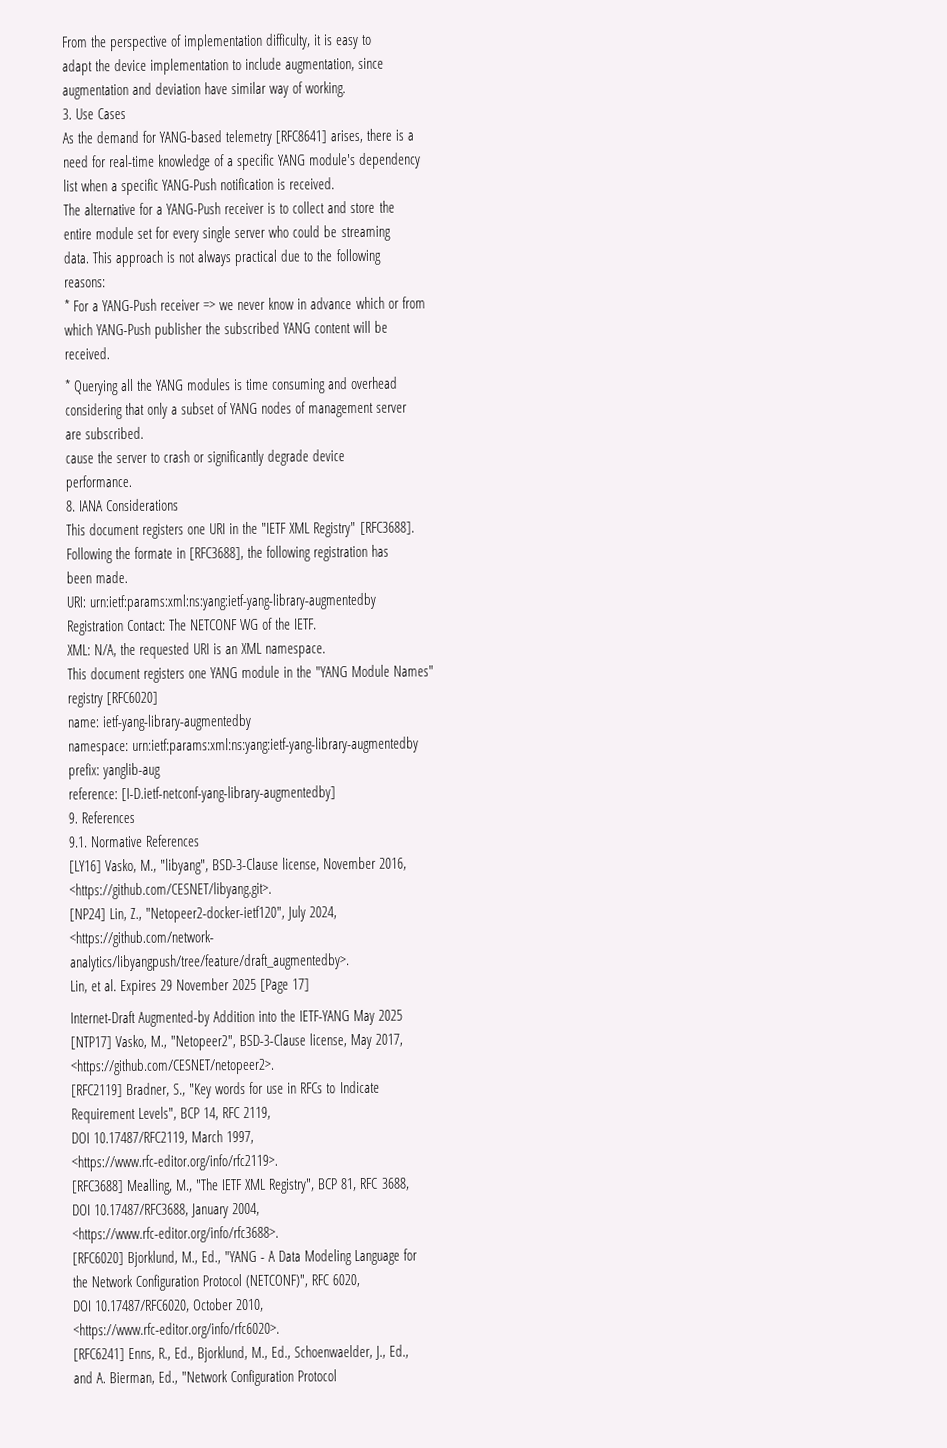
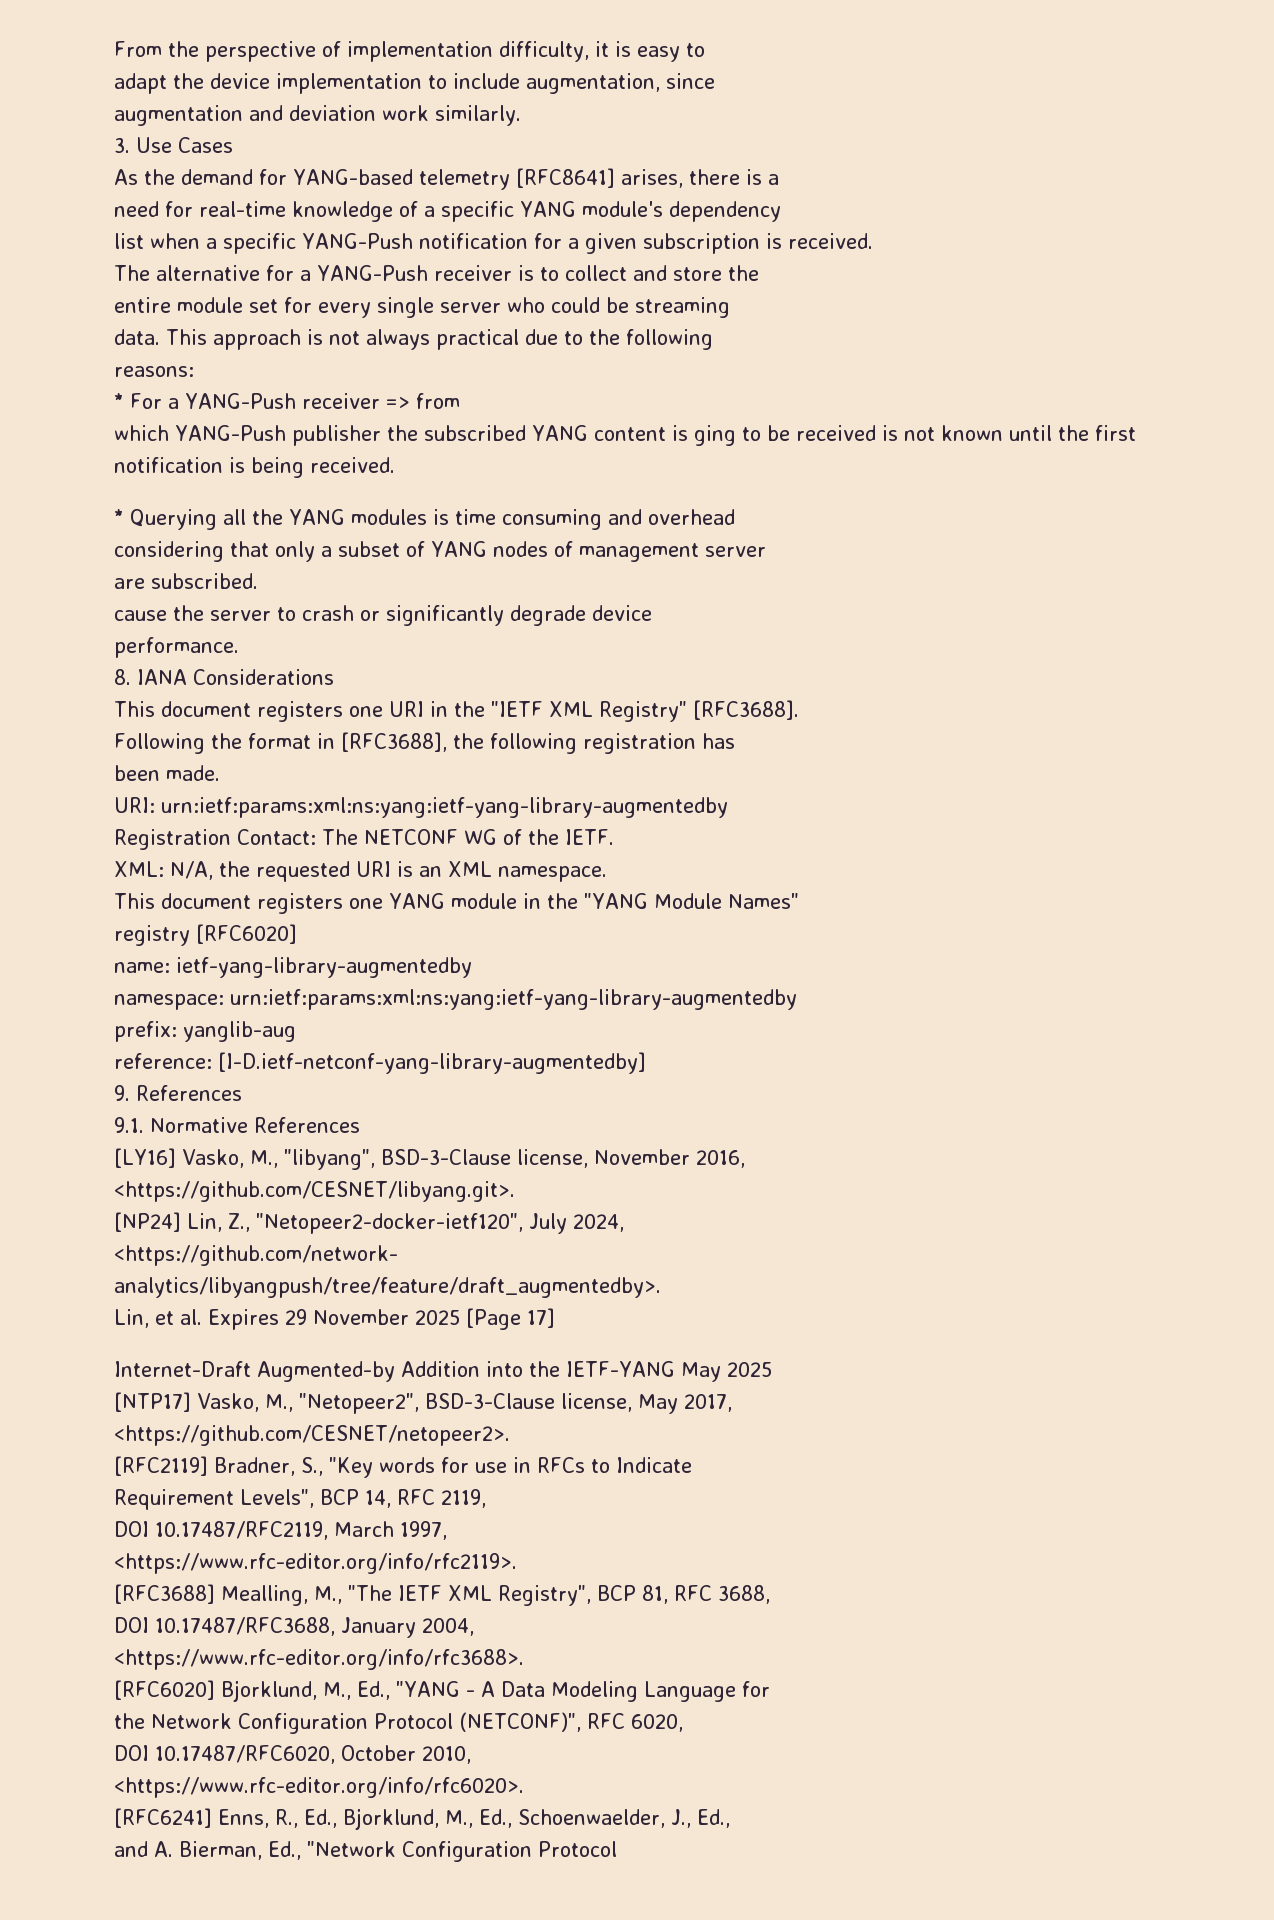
[204,81,347,98] have similar way of working. -> [382,105,521,126] work similarly.
(275, 184) none -> [533,233,760,254] for a given subscription
[219,296,399,311] we never know in advance which or -> (410, 403) none
[353,320,389,334] will be // -> [671,425,1136,446] [114,457,304,478] is ging to be received is not known until the first notification is being
[134,546,174,559] formate -> [247,733,311,749] format

